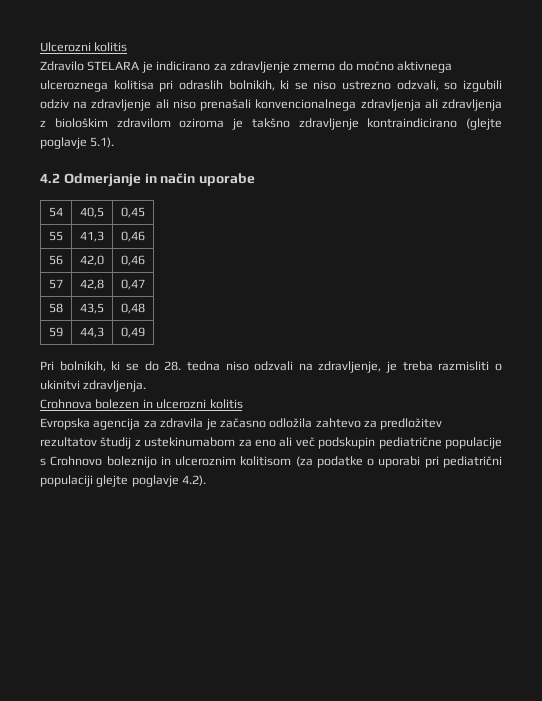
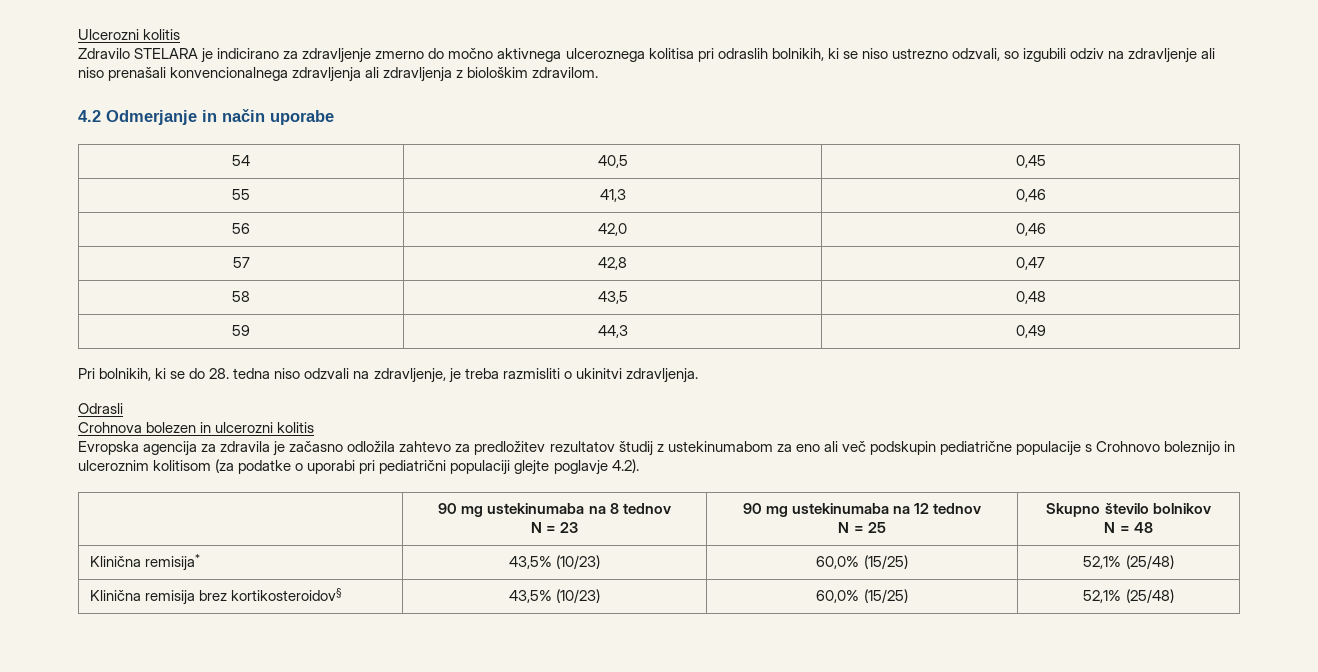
[116,118,502,130] [40,137,115,149] zdravilom oziroma je takšno zdravljenje kontraindicirano (glejte poglavje 5.1). -> [532,67,599,78] zdravilom.
(147, 386) none -> [78,403,123,414] // Odrasli
(207, 480) none -> [438,503,671,517] [530,522,579,533] [742,503,982,517] [838,522,886,533] [1046,503,1211,517] [1104,522,1153,533] [89,554,200,571] [508,555,601,569] [816,555,908,569] [1083,555,1174,569] [89,588,342,605] [508,589,601,603] [816,589,908,603] [1083,589,1174,603] // | 90 mg ustekinumaba na 8 tednov // N = 23 | 90 mg ustekinumaba na 12 tednov // N = 25 | Skupno število bolnikov // N = 48 // Klinična remisija* | 43,5% (10/23) | 60,0% (15/25) | 52,1% (25/48) // Klinična remisija brez kortikosteroidov§ | 43,5% (10/23) | 60,0% (15/25) | 52,1% (25/48)

